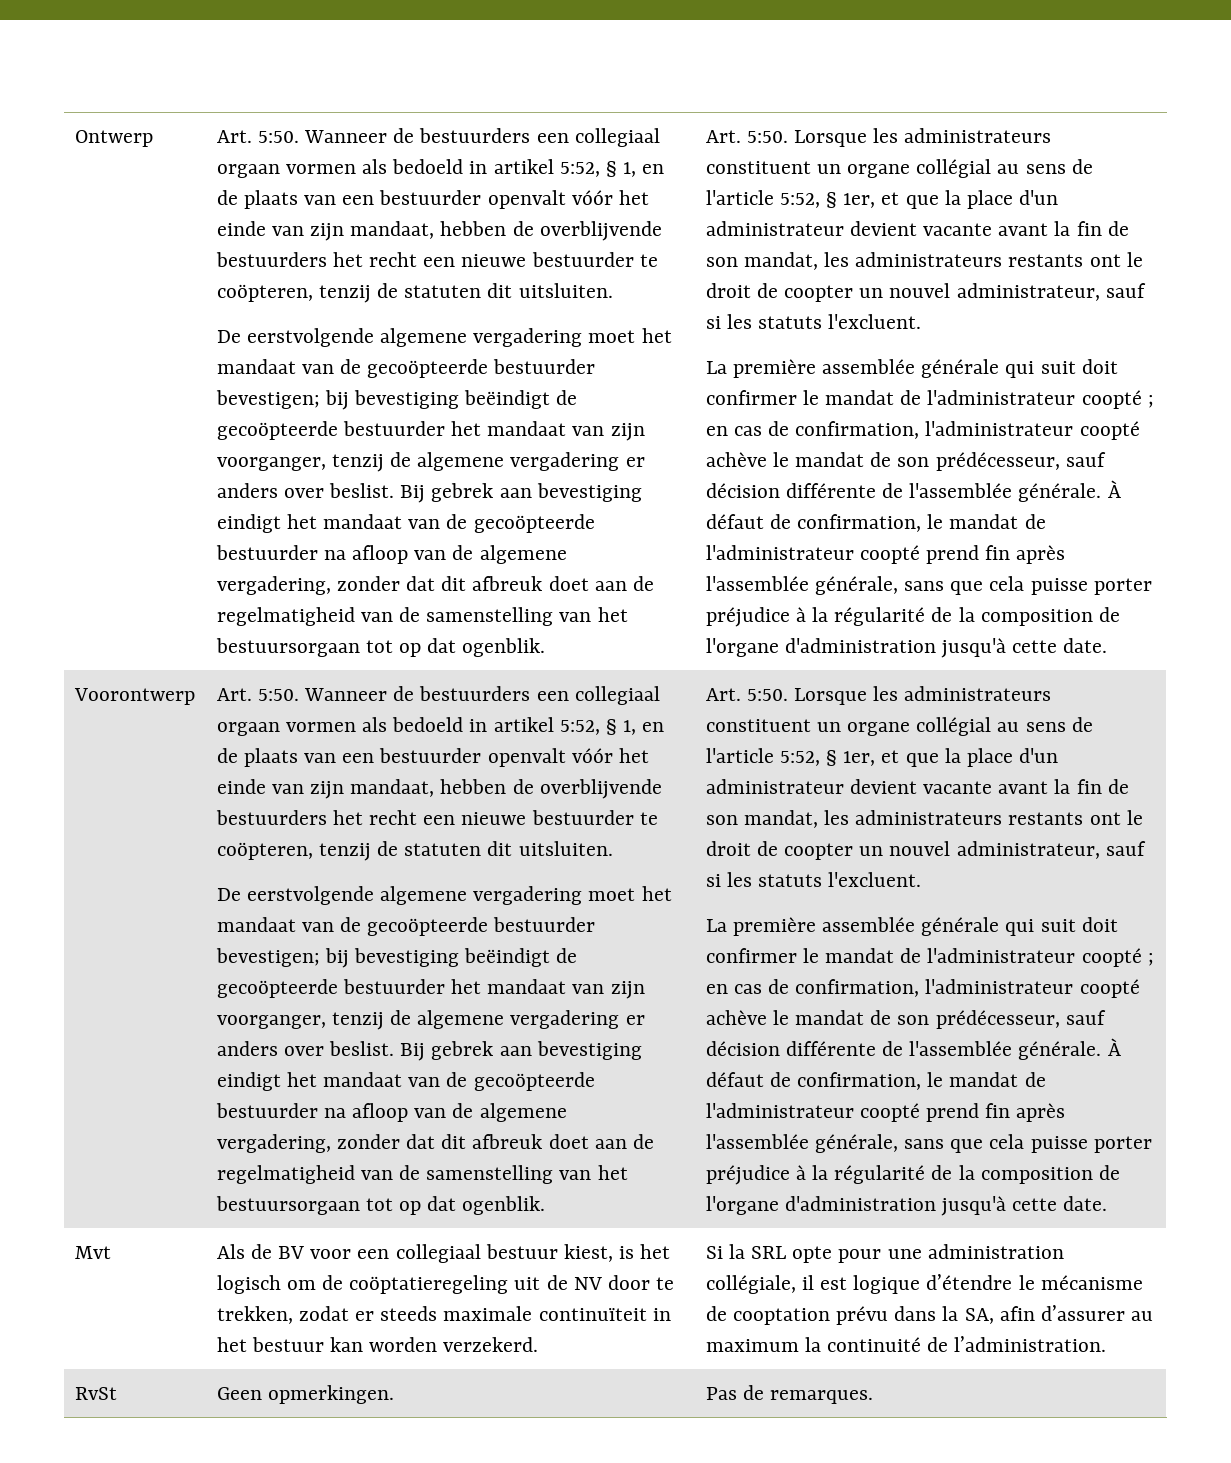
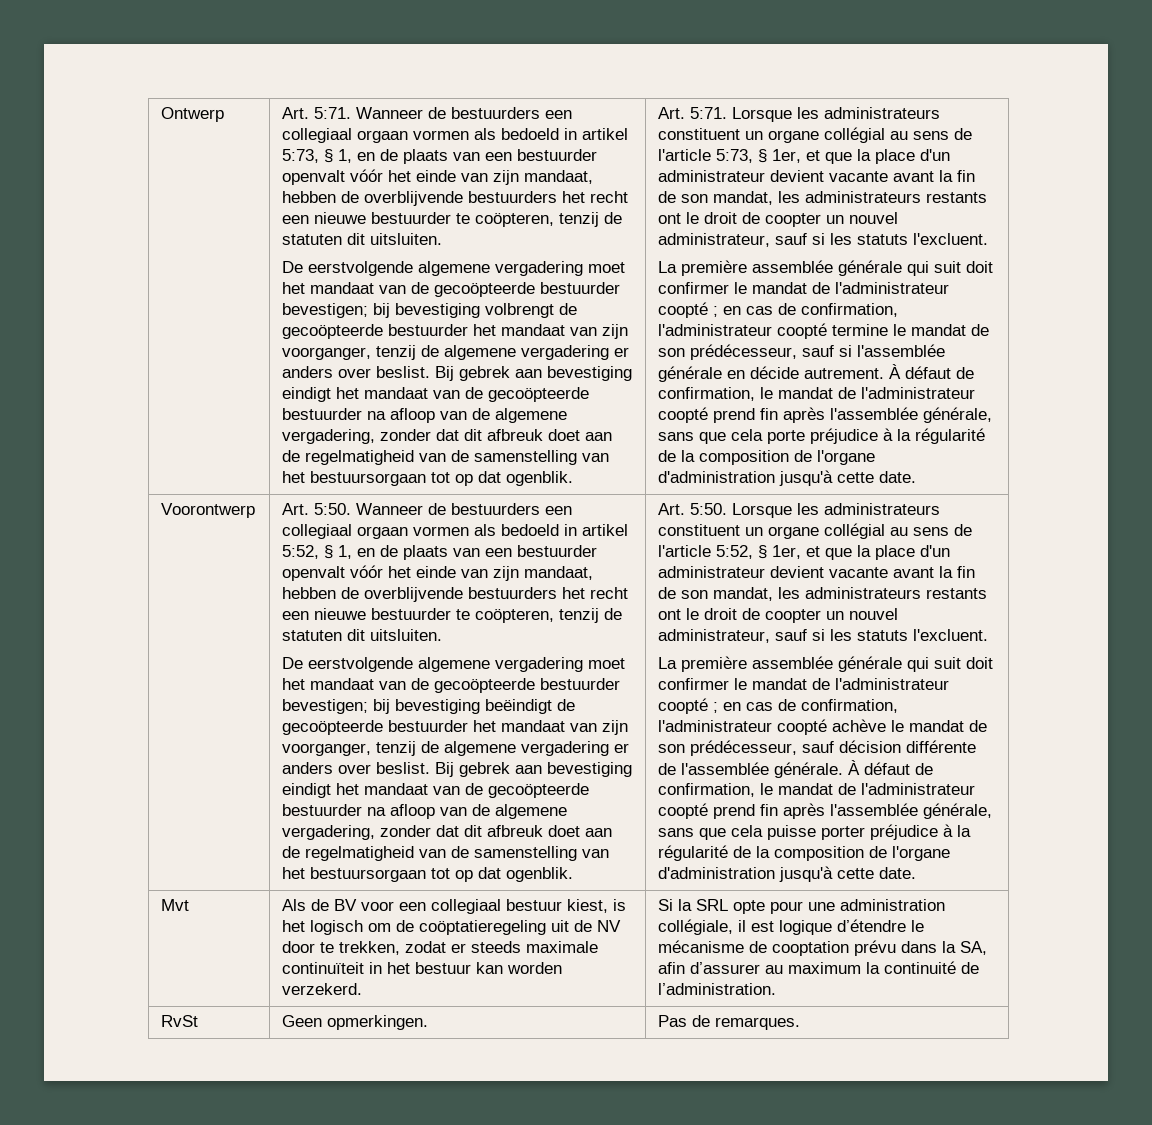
[257,131,299,143] 5:50. -> [314,107,352,119] 5:71.
[559,162,600,177] 5:52, -> [282,149,320,163] 5:73,
[464,390,551,409] beëindigt -> [485,303,555,318] volbrengt
[746,131,788,143] 5:50. -> [690,107,728,119] 5:71.
[779,193,820,208] 5:52, -> [716,149,754,163] 5:73,
[705,452,1106,471] [705,483,1102,502] achève le mandat de son prédécesseur, sauf décision différente de l'assemblée générale. -> [832,324,990,336] [658,344,946,360] [658,366,885,382] termine le mandat de son prédécesseur, sauf si l'assemblée générale en décide autrement.
[1030,578,1152,595] puisse porter -> [767,430,806,444] porte

